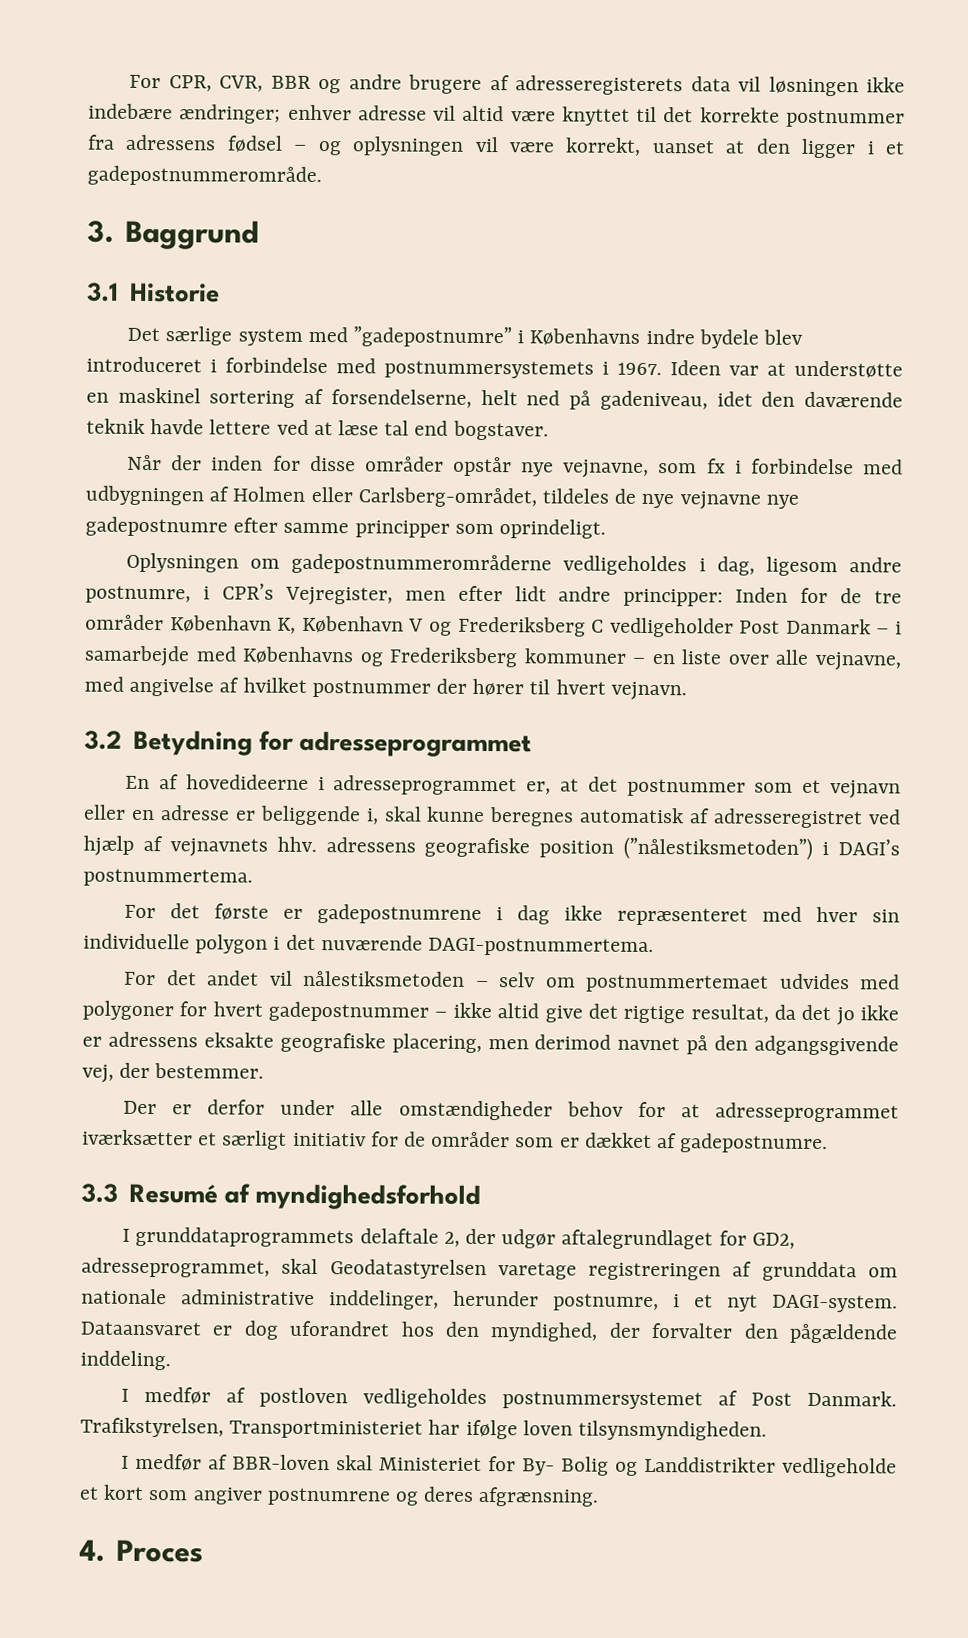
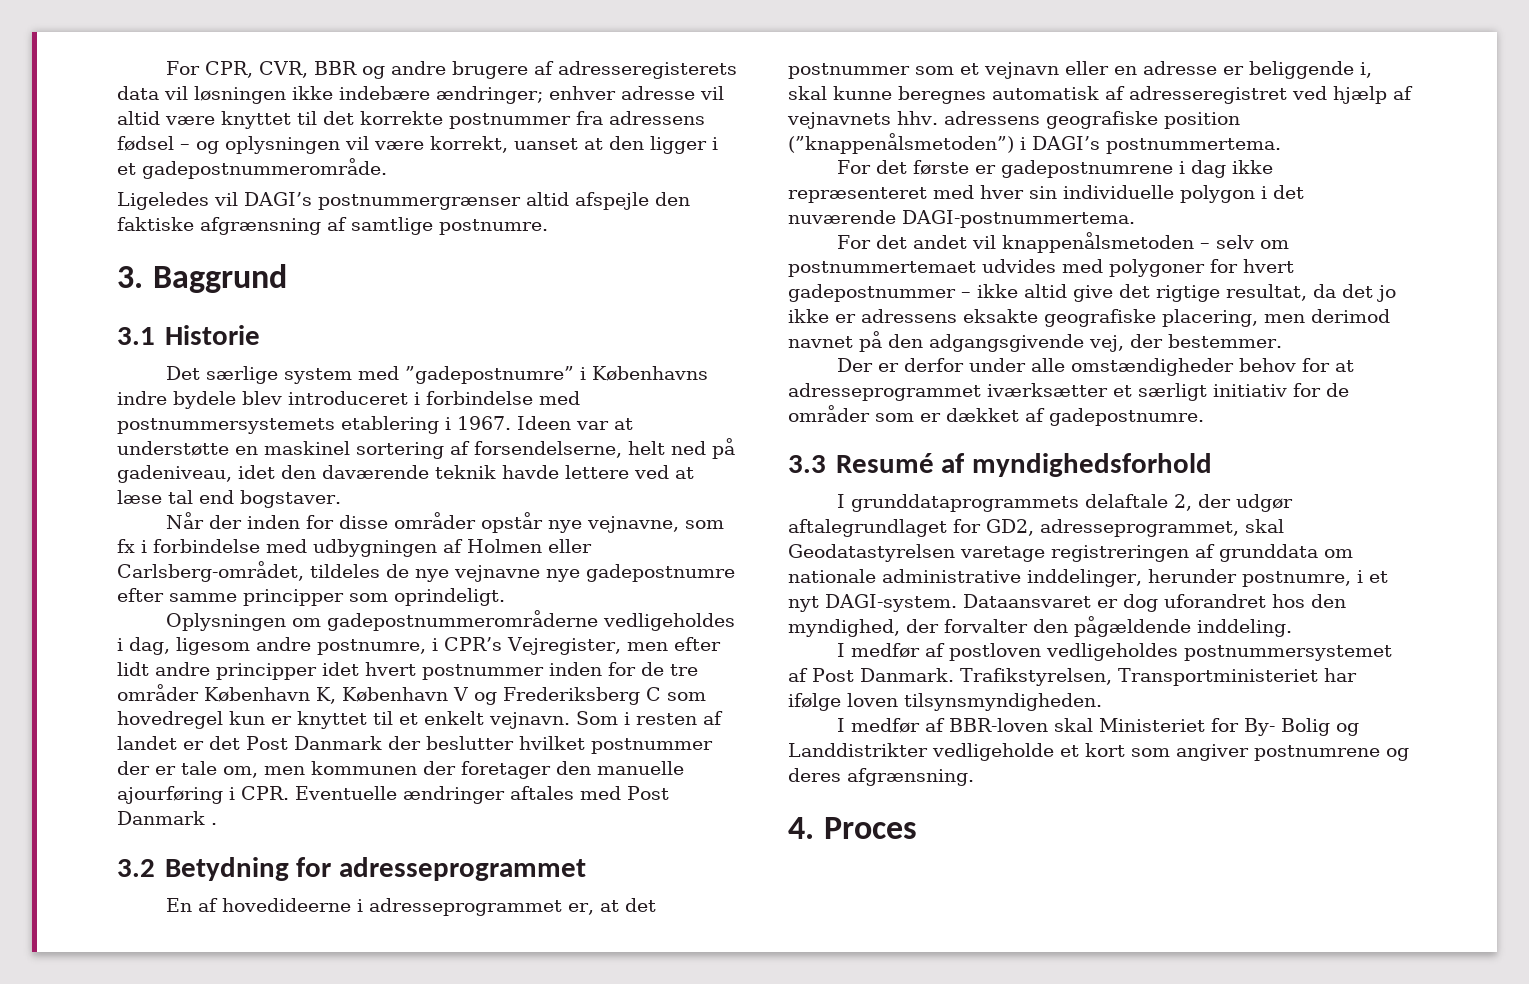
(322, 176) none -> [117,192,690,210] [117,217,548,235] // Ligeledes vil DAGI’s postnummergrænser altid afspejle den faktiske afgrænsning af samtlige postnumre.
(594, 369) none -> [341,416,439,434] etablering
[623,587,789,607] principper: Inden -> [216,662,602,680] principper idet hvert postnummer inden
[609,617,903,638] [84,645,901,671] [84,676,687,701] vedligeholder Post Danmark – i samarbejde med Københavns og Frederiksberg kommuner – en liste over alle vejnavne, med angivelse af hvilket postnummer der hører til hvert vejnavn. -> [667,692,706,701] [117,711,723,729] [117,736,713,754] [117,761,684,779] [117,786,669,804] [117,811,217,825] som hovedregel kun er knyttet til et enkelt vejnavn. Som i resten af landet er det Post Danmark der beslutter hvilket postnummer der er tale om, men kommunen der foretager den manuelle ajourføring i CPR. Eventuelle ændringer aftales med Post Danmark .
[623,836,814,860] (”nålestiksmetoden”) -> [788,133,1014,154] (”knappenålsmetoden”)
[303,970,466,987] nålestiksmetoden -> [1002,232,1195,253] knappenålsmetoden

